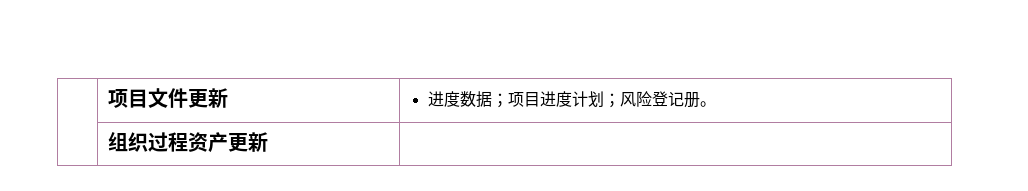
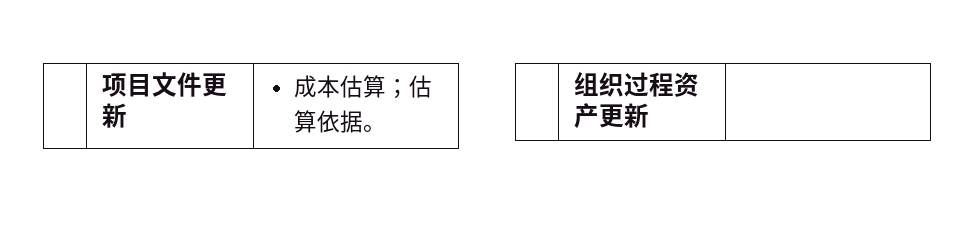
[427,91,700,108] 进度数据；项目进度计划；风险登记册 -> [293,75,432,99] [293,110,363,133] 成本估算；估算依据

